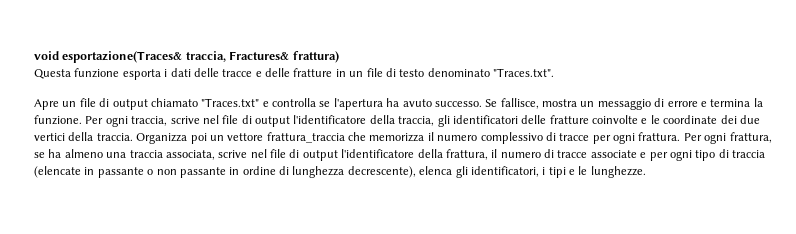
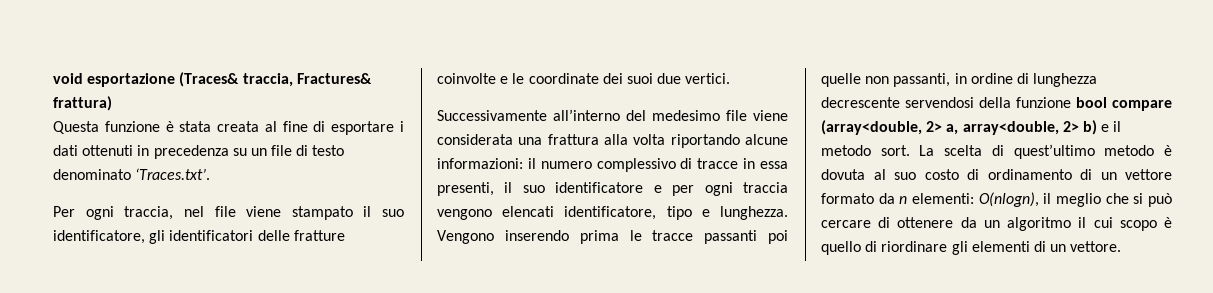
[62,51,183,63] esportazione(Traces& -> [87,72,240,87] esportazione (Traces&
[122,68,346,80] esporta i dati delle tracce e delle fratture in -> [165,121,404,135] [53,145,247,159] è stata creata al fine di esportare i dati ottenuti in precedenza su
[493,68,554,77] [34,98,763,110] [34,115,82,125] "Traces.txt". // Apre un file di output chiamato "Traces.txt" e controlla se l'apertura ha avuto successo. Se fallisce, mostra un messaggio di errore e termina la funzione. -> [135,168,211,180] ‘Traces.txt’. //
[170,115,435,127] scrive nel file di output l'identificatore della traccia, -> [183,206,404,220] [53,230,145,244] nel file viene stampato il suo identificatore,
[739,115,760,124] [34,132,425,144] due vertici della traccia. Organizza poi un vettore frattura_traccia che memorizza -> [626,73,731,84] [437,109,788,121] [437,134,788,148] [437,158,523,169] suoi due vertici. // Successivamente all’interno del medesimo file viene considerata una frattura alla volta riportando alcune informazioni:
[592,132,772,144] [34,149,765,161] [34,166,646,178] per ogni frattura. Per ogni frattura, se ha almeno una traccia associata, scrive nel file di output l'identificatore della frattura, il numero di tracce associate e per ogni tipo di traccia (elencate in passante o non passante in ordine di lunghezza decrescente), elenca gli identificatori, i tipi e le lunghezze. -> [743,158,788,169] [437,182,788,196] [437,206,788,220] [437,230,788,244] [821,73,1098,87] [821,97,1172,111] [821,120,1122,135] [821,144,1172,159] [821,169,1172,180] [821,192,1172,207] [821,217,1172,231] [821,241,1122,255] in essa presenti, il suo identificatore e per ogni traccia vengono elencati identificatore, tipo e lunghezza. Vengono inserendo prima le tracce passanti poi quelle non passanti, in ordine di lunghezza decrescente servendosi della funzione bool compare (array<double, 2> a, array<double, 2> b) e il metodo sort. La scelta di quest’ultimo metodo è dovuta al suo costo di ordinamento di un vettore formato da n elementi: O(nlogn), il meglio che si può cercare di ottenere da un algoritmo il cui scopo è quello di riordinare gli elementi di un vettore.

